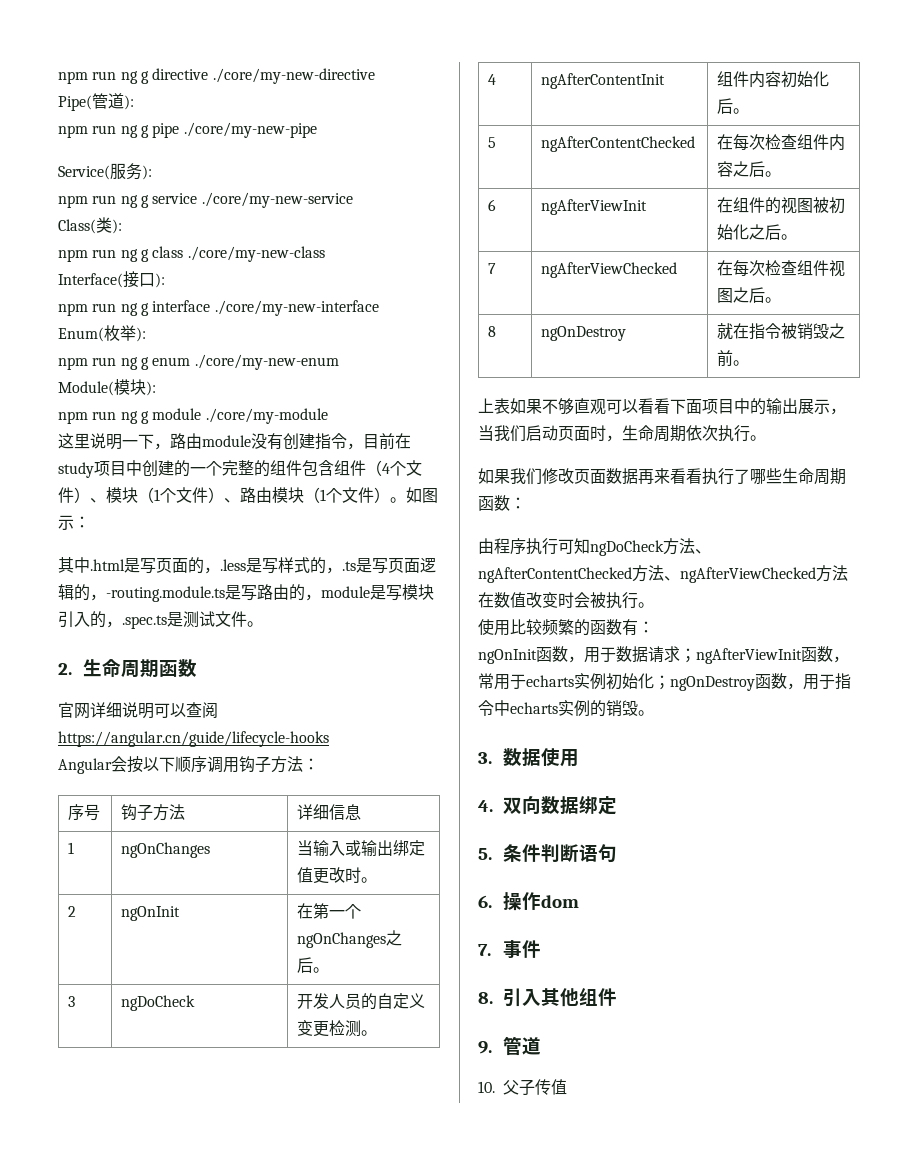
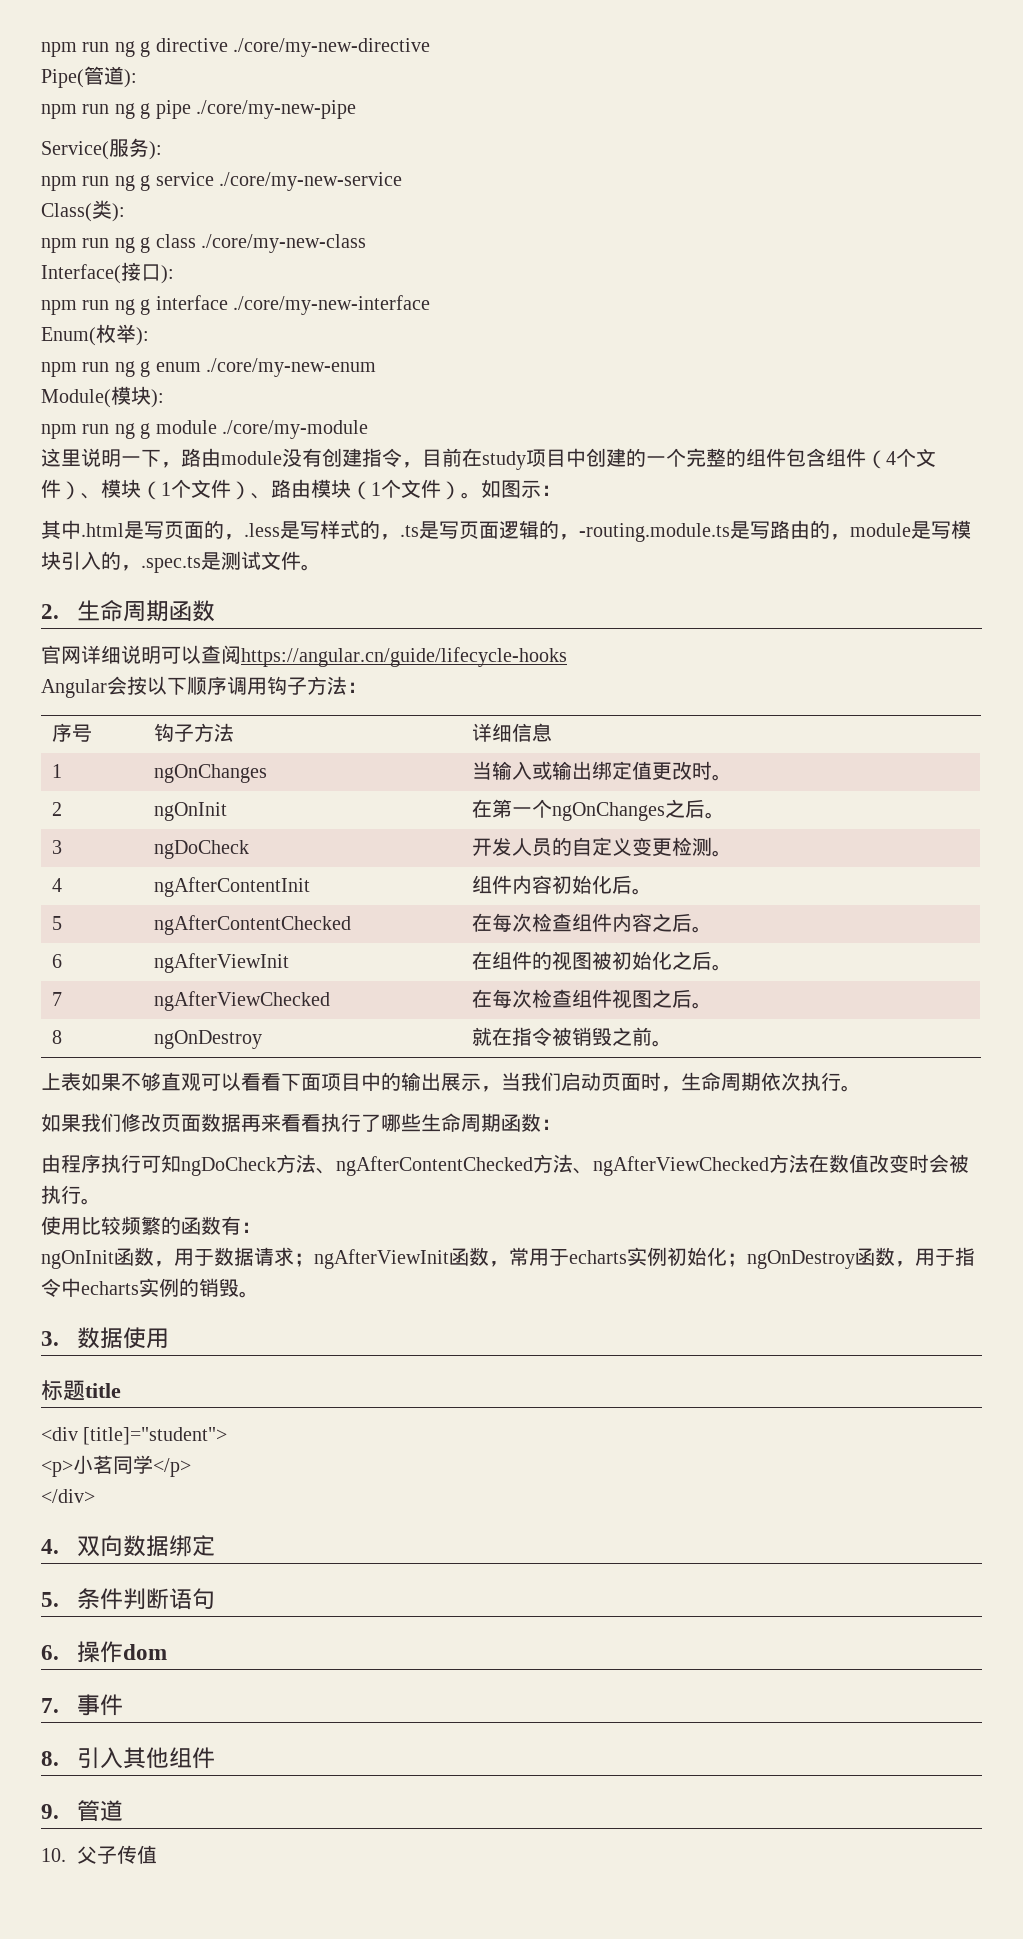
(579, 758) none -> [41,1380,121,1401] [41,1427,228,1445] [41,1455,191,1477] [41,1489,95,1503] // 标题title // <div [title]="student"> // <p>小茗同学</p> // </div>

